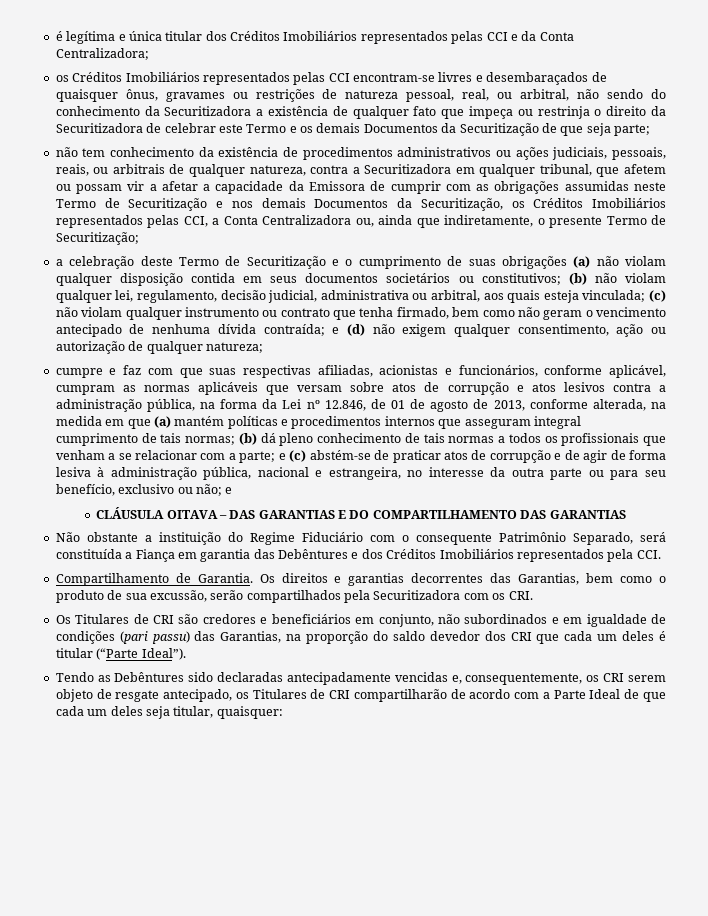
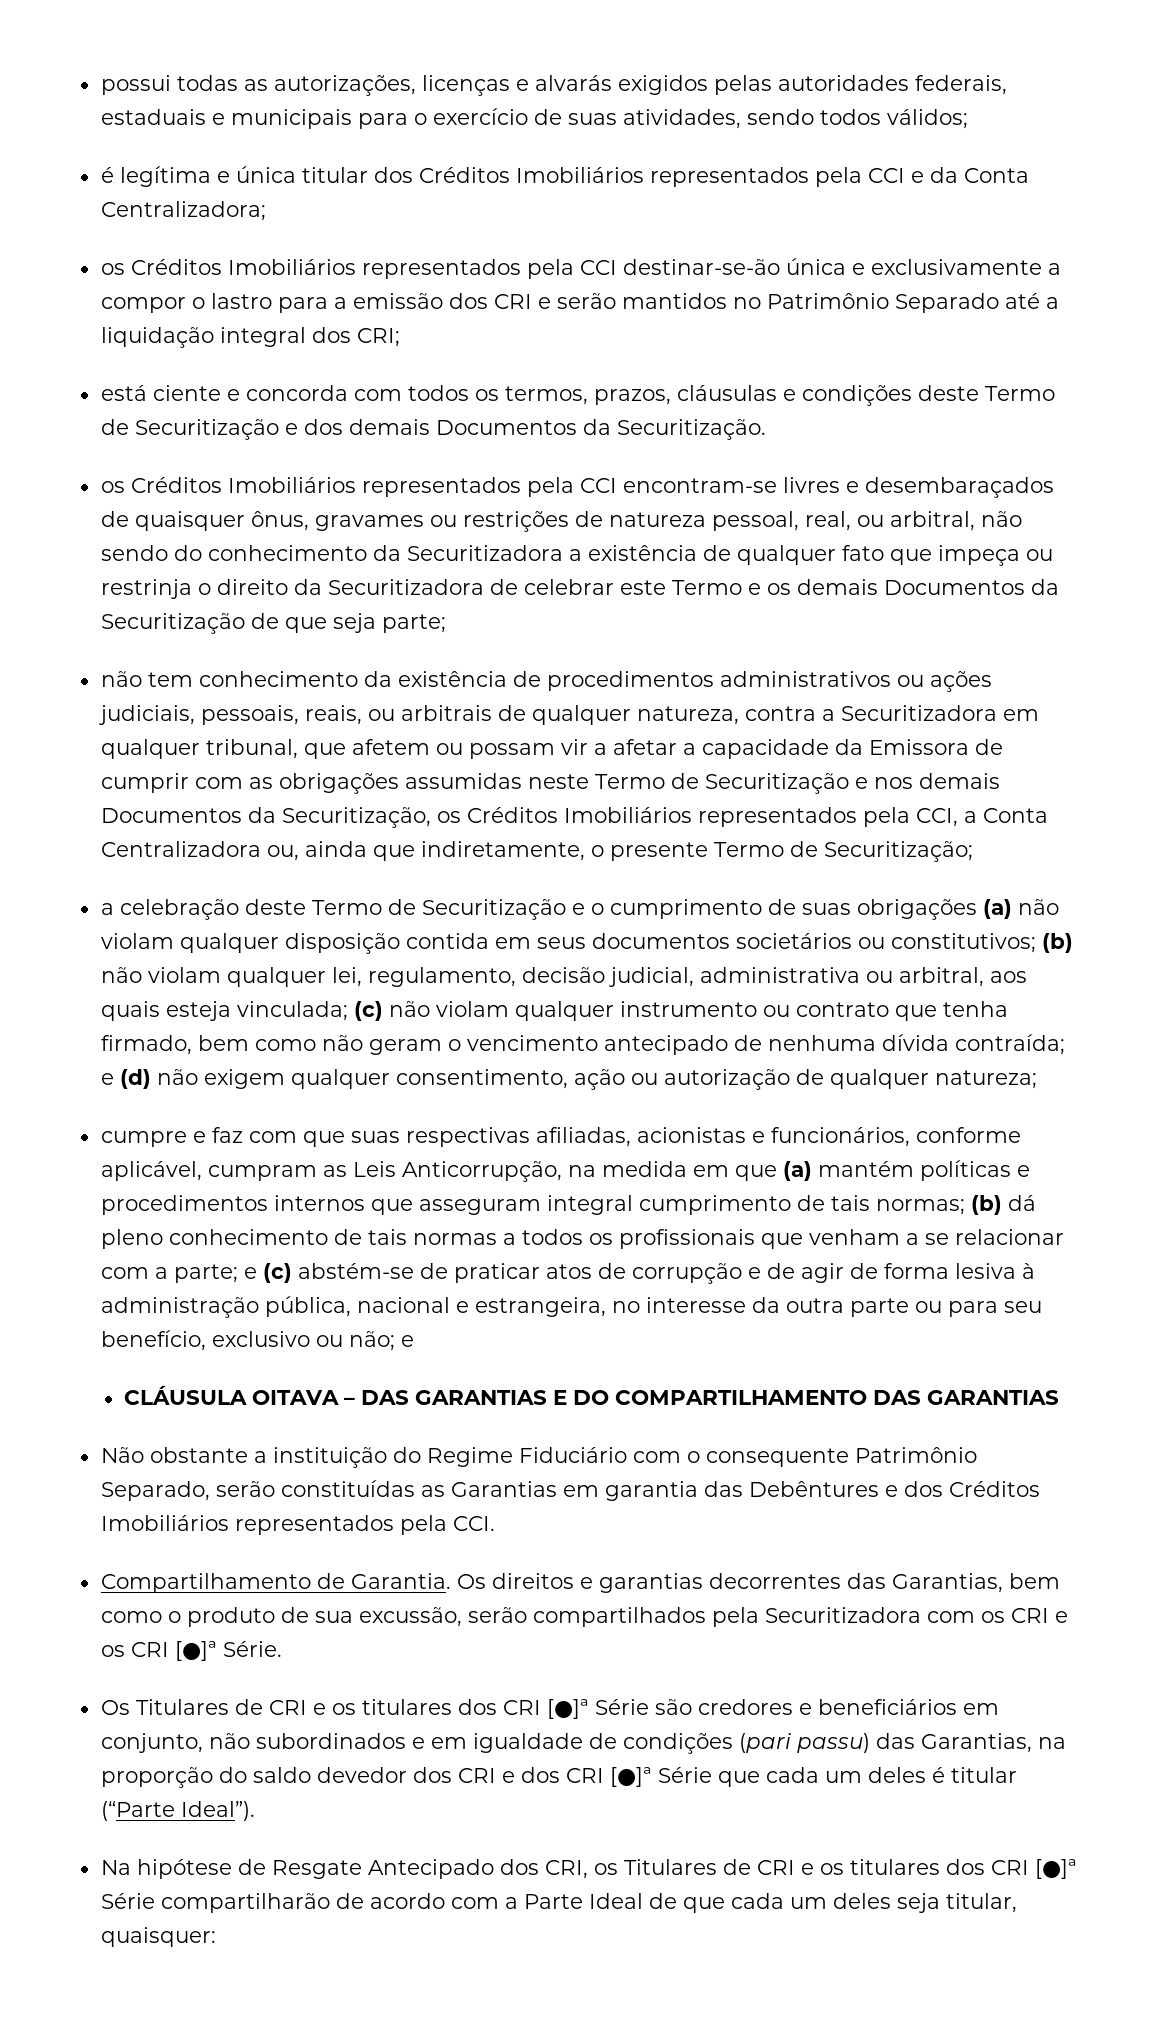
(55, 36) none -> [100,75,1007,96] [100,108,968,129] possui todas as autorizações, licenças e alvarás exigidos pelas autoridades federais, estaduais e municipais para o exercício de suas atividades, sendo todos válidos; //
[451,31,484,44] pelas -> [814,167,862,187] pela
[293,72,326,85] pelas -> [526,258,1061,279] [100,293,1059,313] [100,327,400,348] [100,385,1055,406] [100,419,766,440] [100,477,574,497] pela CCI destinar-se-ão única e exclusivamente a compor o lastro para a emissão dos CRI e serão mantidos no Patrimônio Separado até a liquidação integral dos CRI; // está ciente e concorda com todos os termos, prazos, cláusulas e condições deste Termo de Securitização e dos demais Documentos da Securitização. // os Créditos Imobiliários representados pela
[147,215,180,228] pelas -> [862,807,910,827] pela
[143,382,666,395] [55,399,646,412] normas aplicáveis que versam sobre atos de corrupção e atos lesivos contra a administração pública, na forma da Lei nº 12.846, de 01 de agosto de 2013, conforme alterada, -> [352,1161,562,1182] Leis Anticorrupção,
[640,532,666,542] [55,549,175,562] será constituída a Fiança -> [215,1480,557,1497] serão constituídas as Garantias
[508,591,533,600] [55,614,174,624] CRI. // Os Titulares de CRI -> [1010,1608,1068,1623] [100,1641,282,1661] [100,1699,649,1719] CRI e os CRI [●]ª Série. // Os Titulares de CRI e os titulares dos CRI [●]ª Série
(532, 636) none -> [501,1767,712,1787] e dos CRI [●]ª Série
[55,672,667,685] [55,689,351,702] Tendo as Debêntures sido declaradas antecipadamente vencidas e, consequentemente, os CRI serem objeto de resgate antecipado, os Titulares de CRI -> [100,1859,1077,1879] [100,1893,155,1909] Na hipótese de Resgate Antecipado dos CRI, os Titulares de CRI e os titulares dos CRI [●]ª Série

